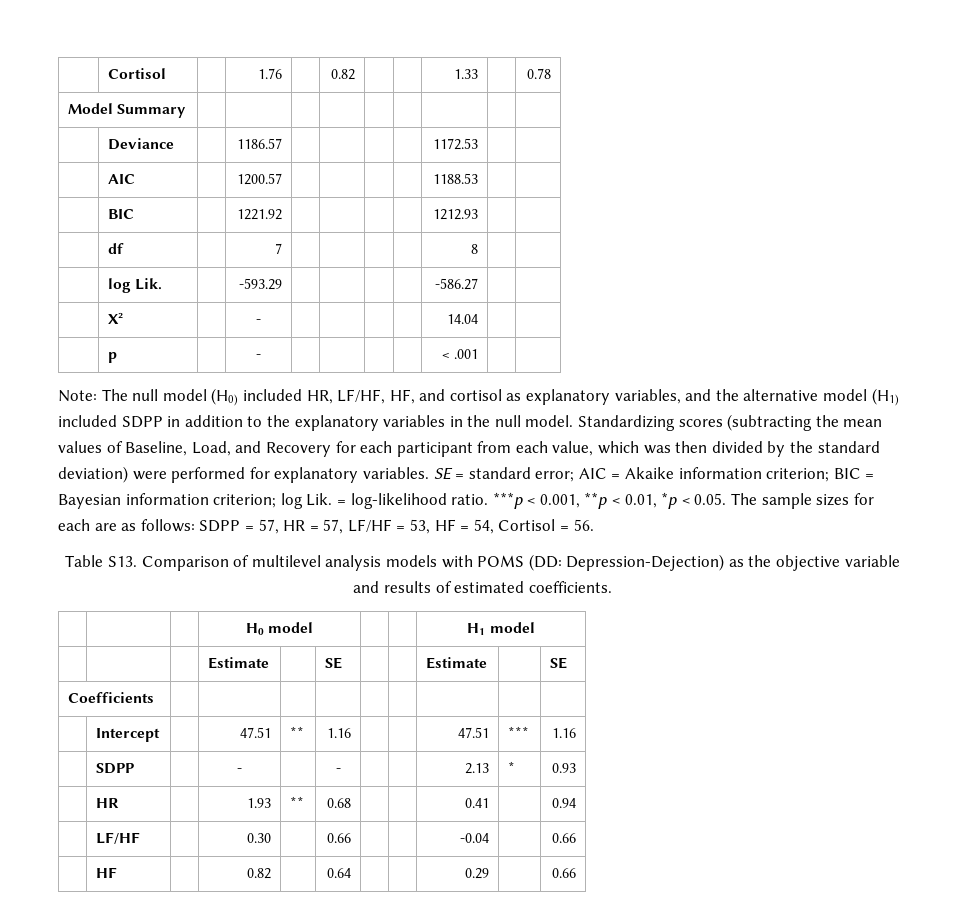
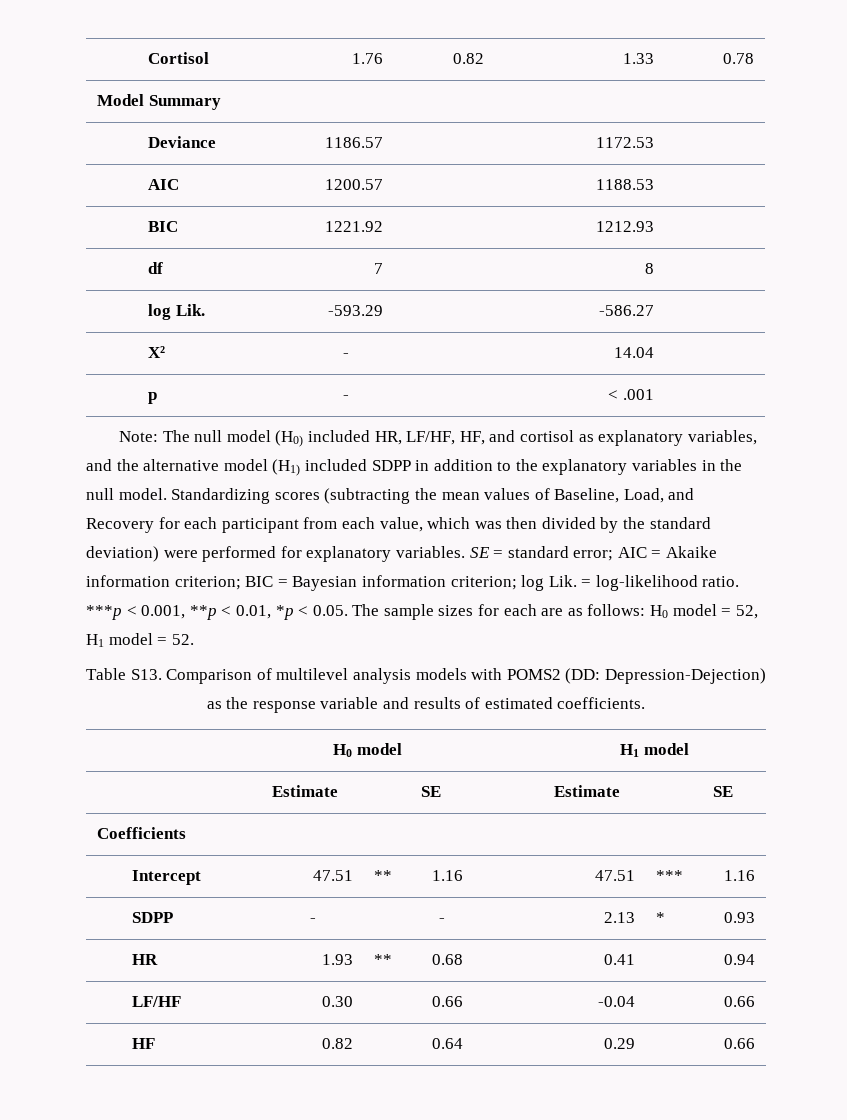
[199,519,594,534] SDPP = 57, HR = 57, LF/HF = 53, HF = 54, Cortisol = 56. -> [650,604,758,619] [86,633,194,647] H0 model = 52, H1 model = 52.
[477,555,525,567] POMS -> [506,669,561,680] POMS2
[776,555,841,571] objective -> [252,701,316,713] response

